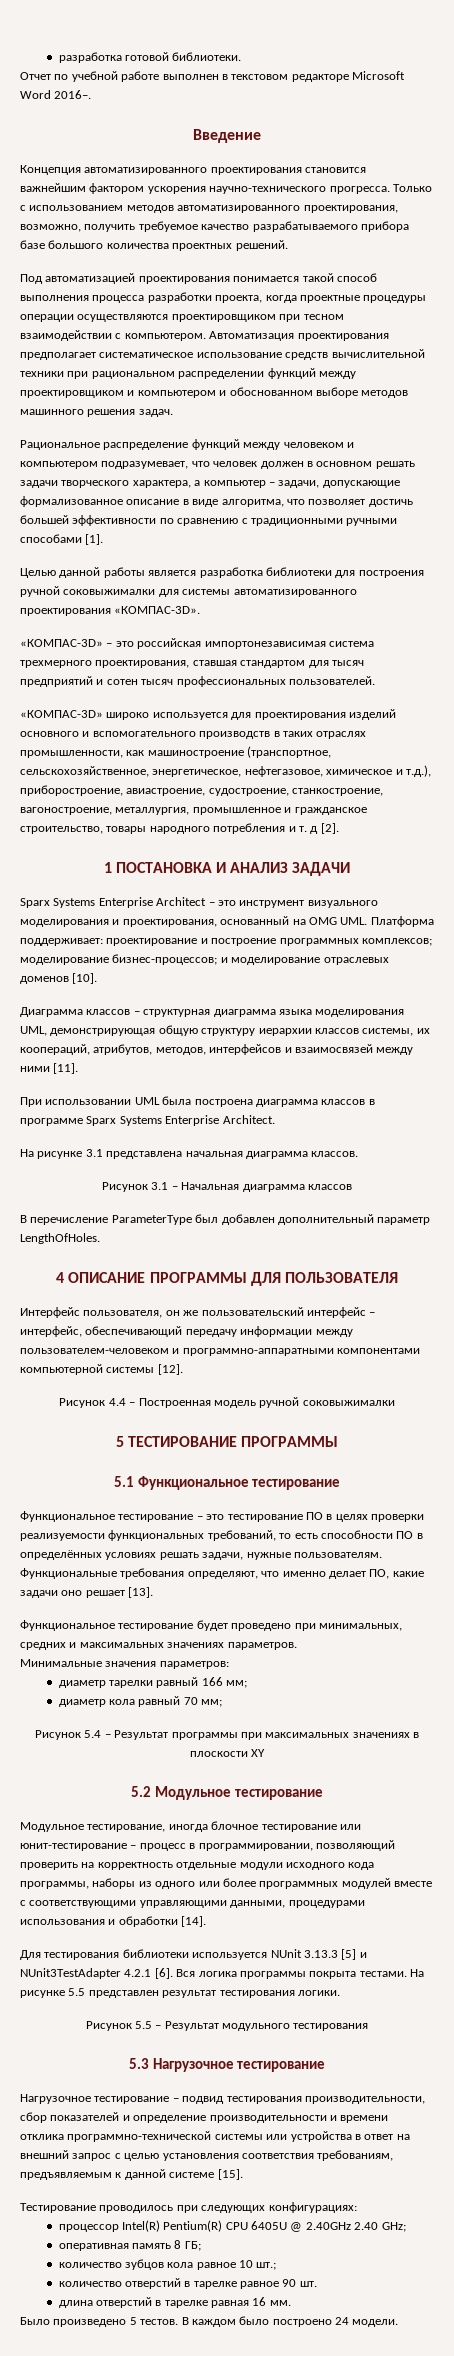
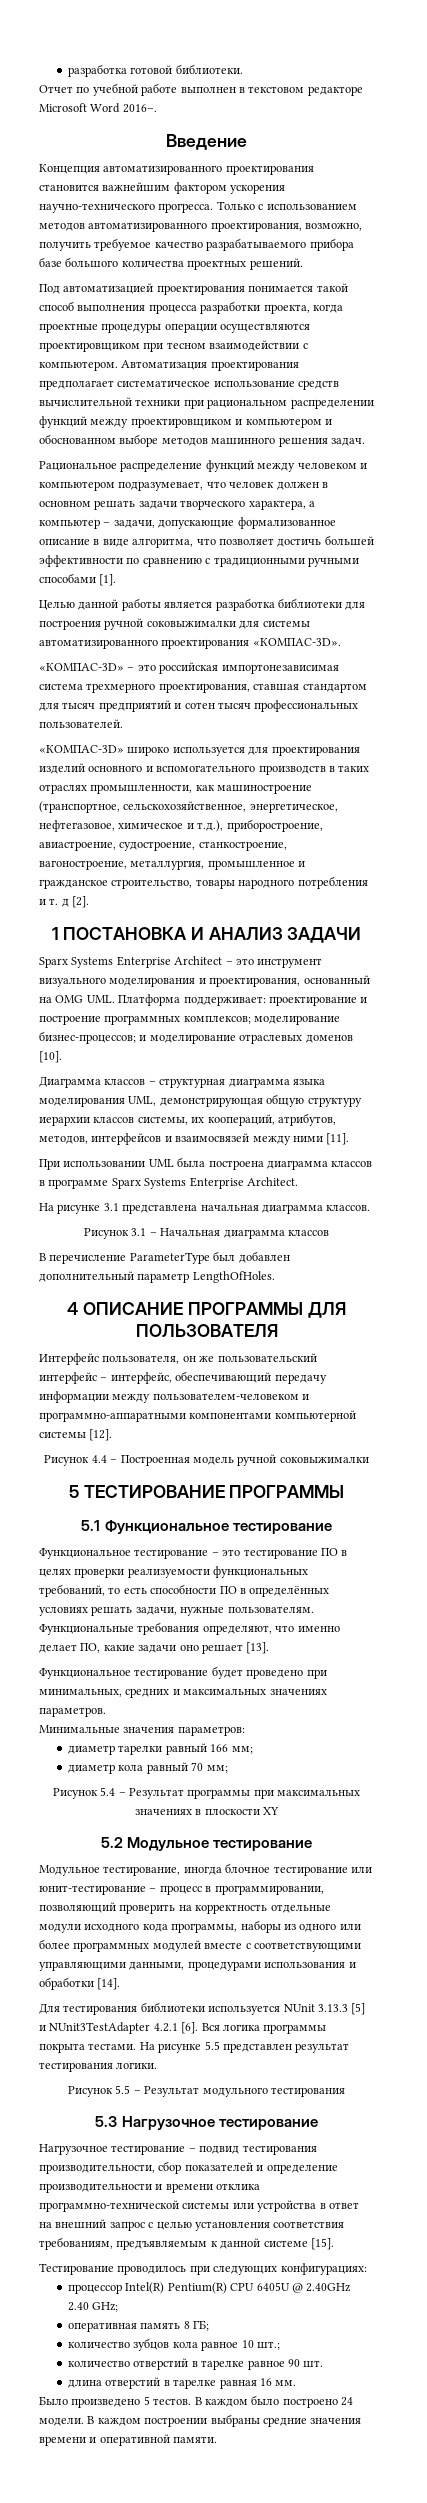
(399, 2323) none -> [87,2414,362,2427] [39,2434,218,2446] В каждом построении выбраны средние значения времени и оперативной памяти.

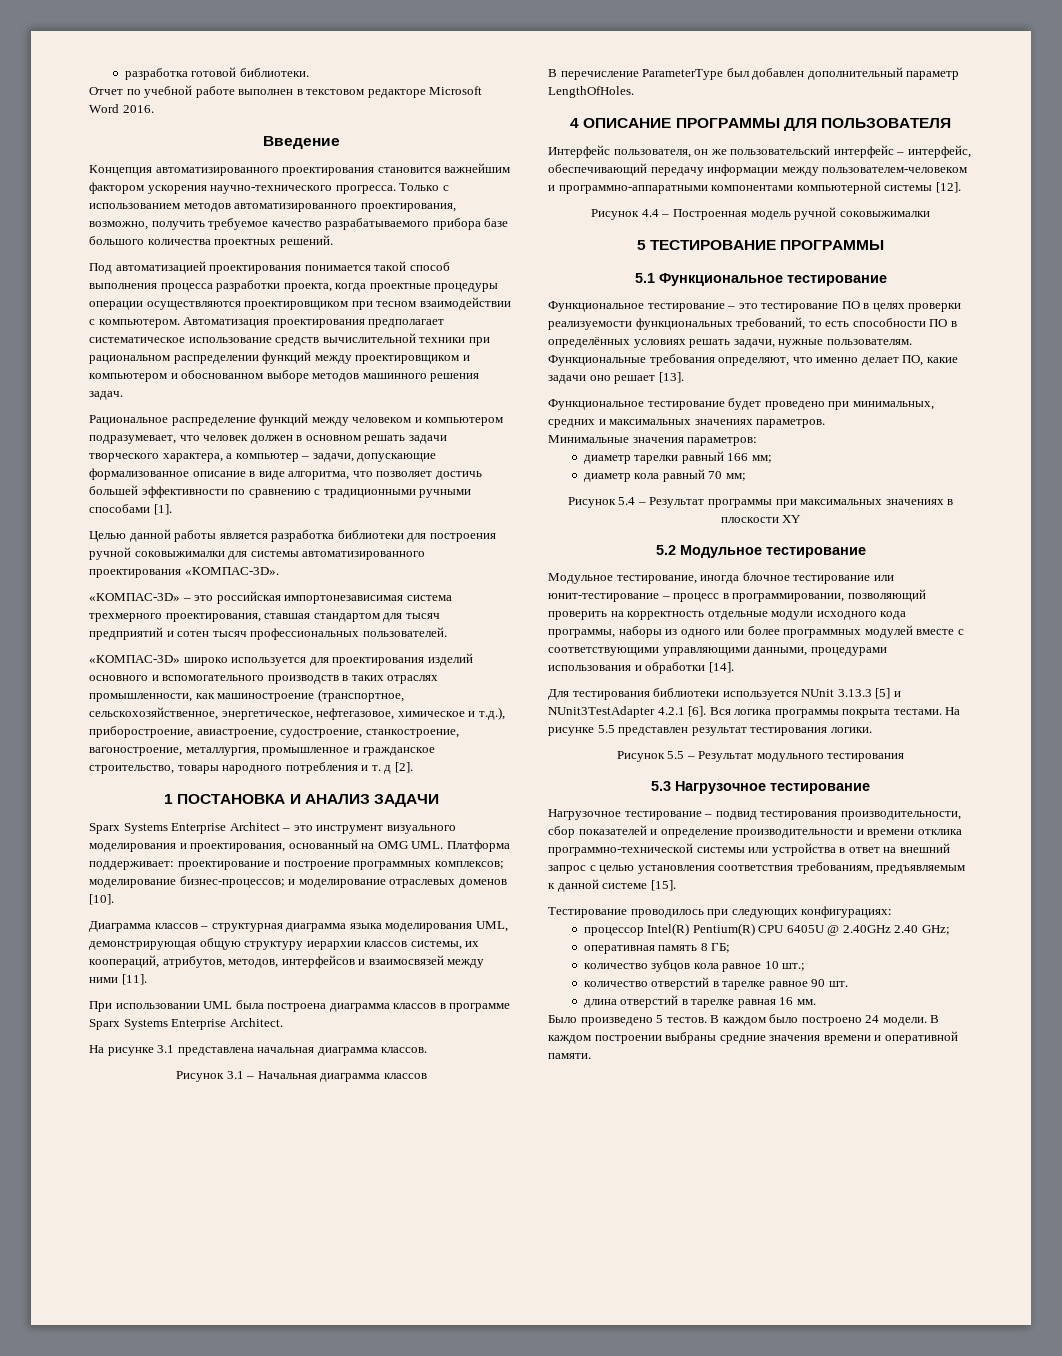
[122,104,157,113] 2016–. -> [122,105,154,113] 2016.

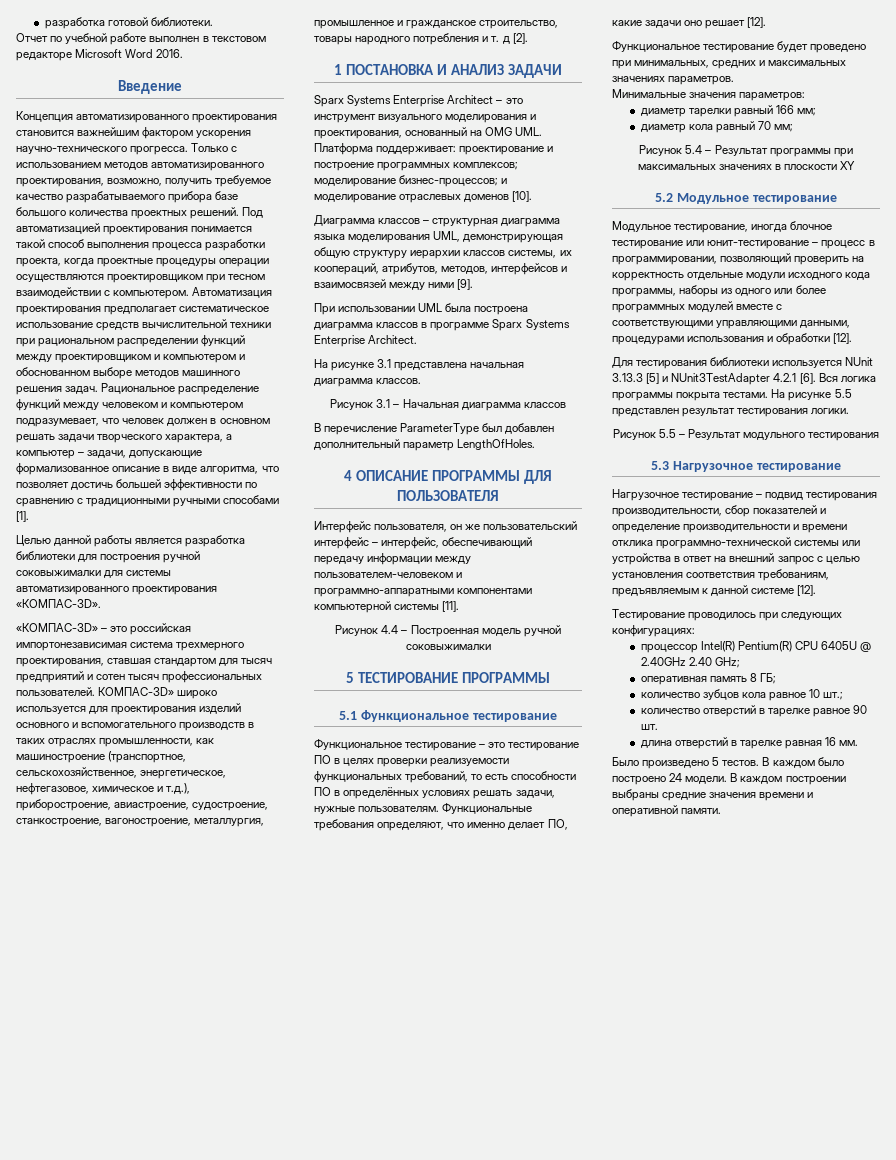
(333, 241) // -> (240, 213) none
(123, 395) // -> (99, 390) none
[89,655,180,663] // «КОМПАС-3D» -> [98,687,175,696] КОМПАС-3D»
[121,974,147,985] [11]. -> [457,279,474,290] [9].
[935,182,961,193] [12]. -> [442,601,460,612] [11].
[658,372,684,383] [13]. -> [747,17,767,28] [12].
[708,662,734,673] [14]. -> [833,333,853,344] [12].
[650,880,676,891] [15]. -> [797,585,817,596] [12].

